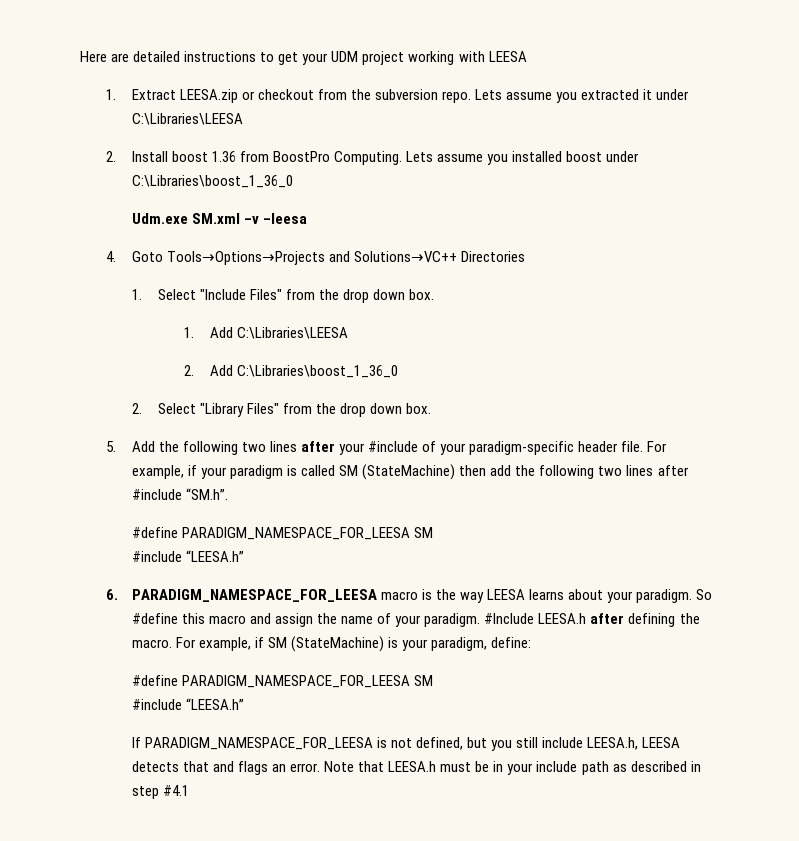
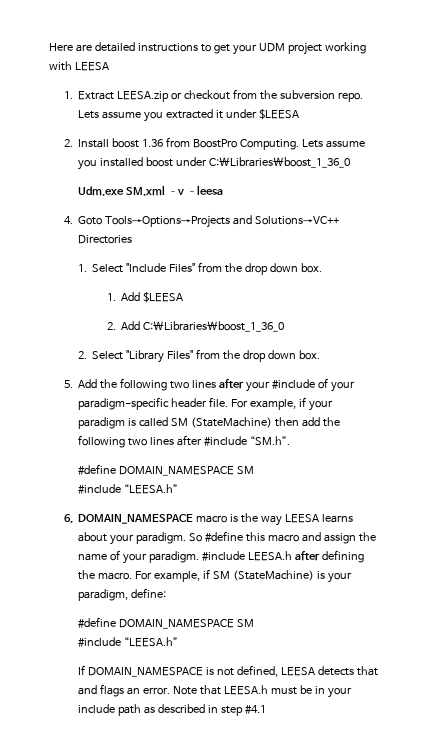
[131,113,243,125] C:\Libraries\LEESA -> [258,109,299,120] $LEESA
[236,327,348,339] C:\Libraries\LEESA -> [143,292,184,303] $LEESA
[181,527,410,540] PARADIGM_NAMESPACE_FOR_LEESA -> [118,466,234,476] DOMAIN_NAMESPACE
[131,589,377,602] PARADIGM_NAMESPACE_FOR_LEESA -> [77,514,193,524] DOMAIN_NAMESPACE
[484,613,535,624] #Include -> [201,551,245,561] #include
[181,675,410,688] PARADIGM_NAMESPACE_FOR_LEESA -> [118,619,234,629] DOMAIN_NAMESPACE
[144,737,373,750] PARADIGM_NAMESPACE_FOR_LEESA -> [87,667,203,677] DOMAIN_NAMESPACE
[467,737,639,751] but you still include LEESA.h, -> (278, 671) none

